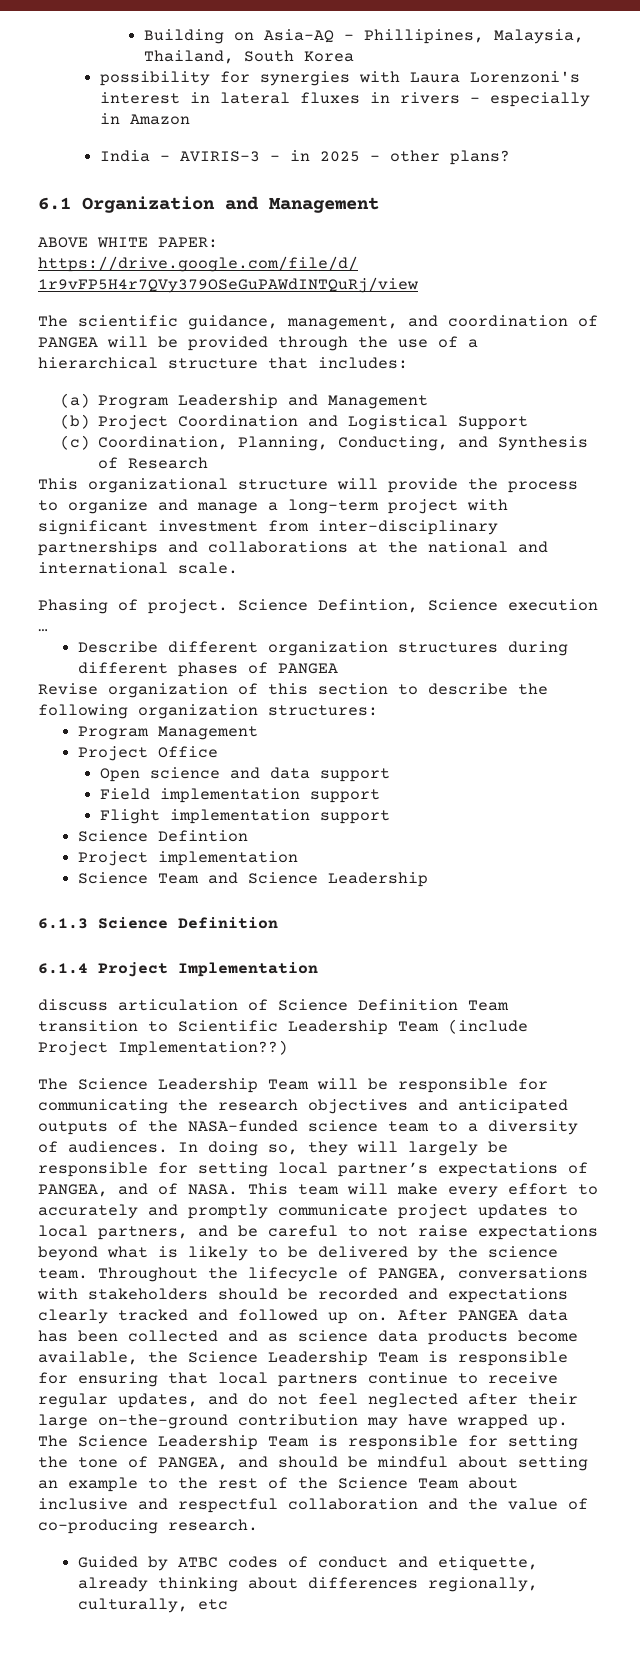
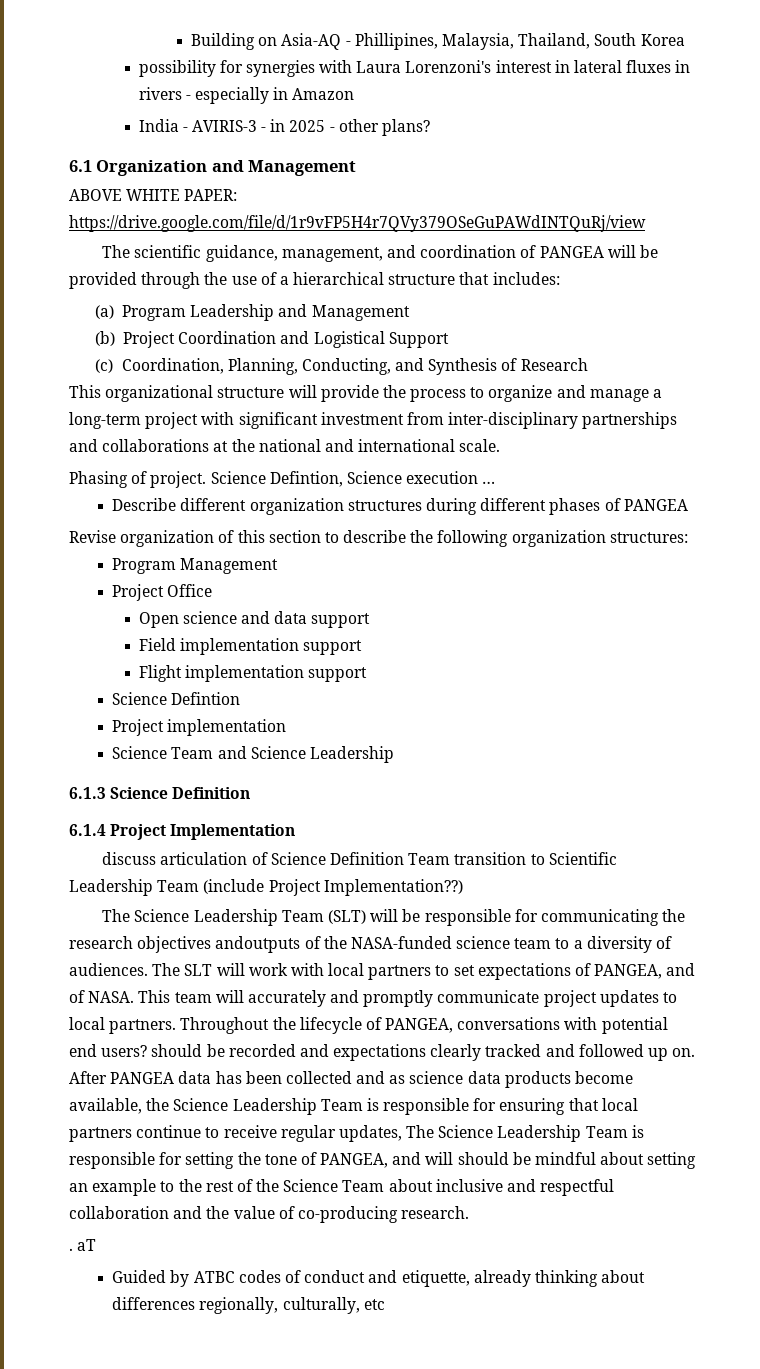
(309, 1084) none -> [328,910,367,924] (SLT)
[418,1099,568,1114] [38,1121,108,1135] and anticipated outputs -> [215,936,301,953] andoutputs
[178,1141,508,1156] [38,1162,428,1177] In doing so, they will largely be responsible for setting local partner’s -> [152,963,475,980] The SLT will work with local partners to set
[397,1183,598,1198] make every effort to -> (244, 996) none
[98,1225,598,1240] [38,1246,558,1261] [38,1268,88,1279] partners, and be careful to not raise expectations beyond what is likely to be delivered by the science team. -> [109,1019,177,1034] partners.
[88,1288,208,1300] stakeholders -> [601,1017,668,1034] [69,1044,148,1057] potential end users?
[208,1393,578,1408] [38,1414,568,1429] and do not feel neglected after their large on-the-ground contribution may have wrapped up. -> (402, 1133) none
(268, 1462) none -> [425,1152,454,1165] will
(258, 1525) none -> [69,1239,97,1251] // . aT

